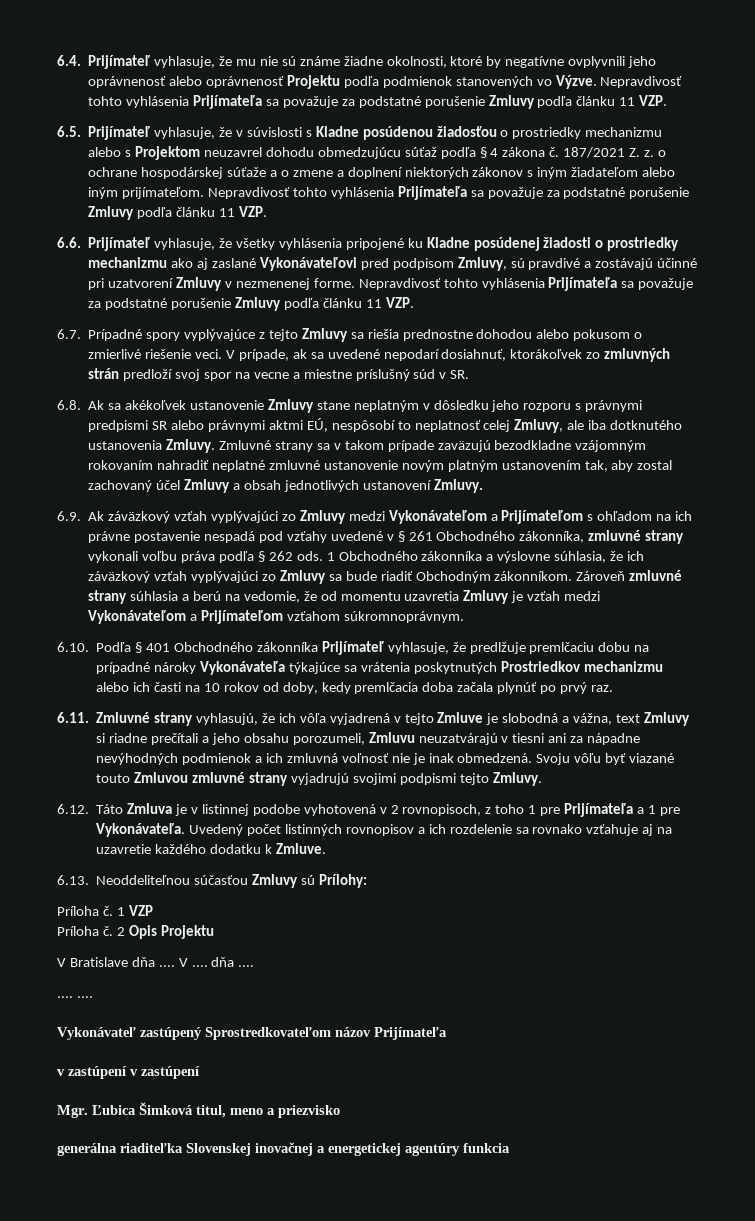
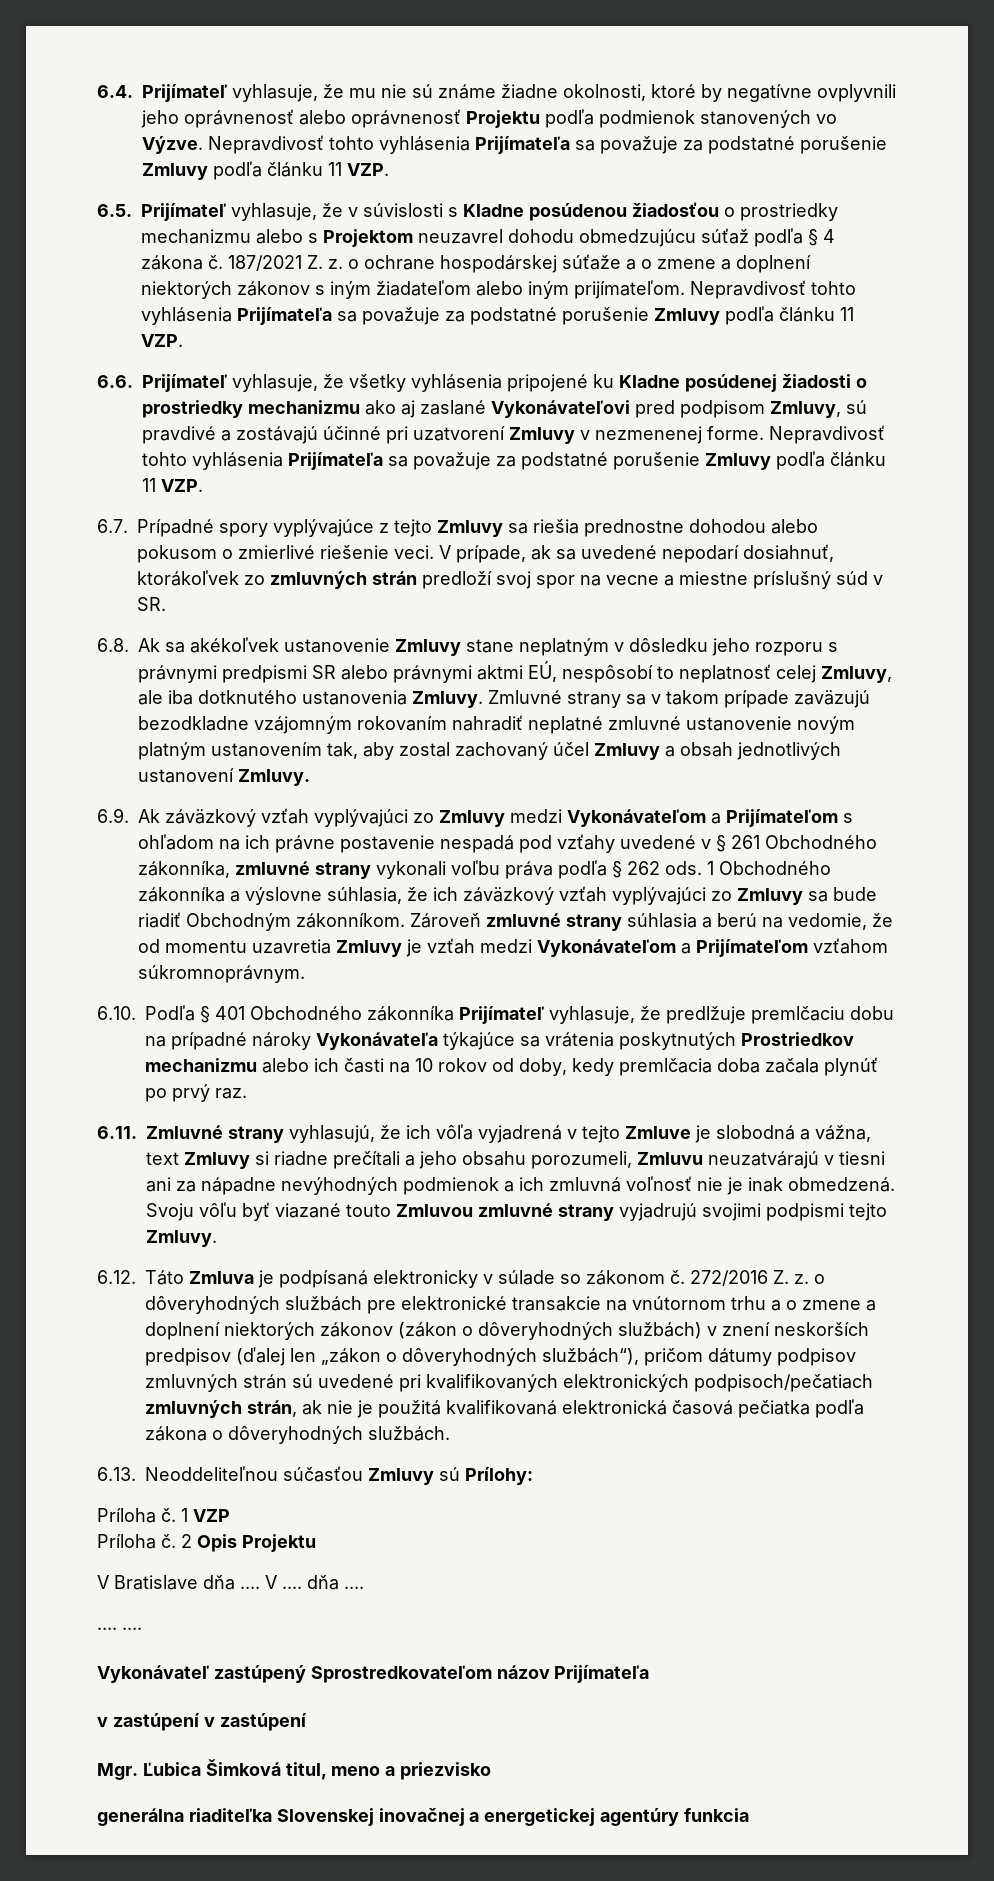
[190,803,680,817] [96,823,673,837] [96,843,326,854] v listinnej podobe vyhotovená v 2 rovnopisoch, z toho 1 pre Prijímateľa a 1 pre Vykonávateľa. Uvedený počet listinných rovnopisov a ich rozdelenie sa rovnako vzťahuje aj na uzavretie každého dodatku k Zmluve. -> [279,1270,825,1288] [145,1296,876,1314] [145,1322,869,1340] [145,1347,856,1366] [145,1374,873,1392] [145,1399,864,1418] [145,1426,450,1444] podpísaná elektronicky v súlade so zákonom č. 272/2016 Z. z. o dôveryhodných službách pre elektronické transakcie na vnútornom trhu a o zmene a doplnení niektorých zákonov (zákon o dôveryhodných službách) v znení neskorších predpisov (ďalej len „zákon o dôveryhodných službách“), pričom dátumy podpisov zmluvných strán sú uvedené pri kvalifikovaných elektronických podpisoch/pečatiach zmluvných strán, ak nie je použitá kvalifikovaná elektronická časová pečiatka podľa zákona o dôveryhodných službách.

